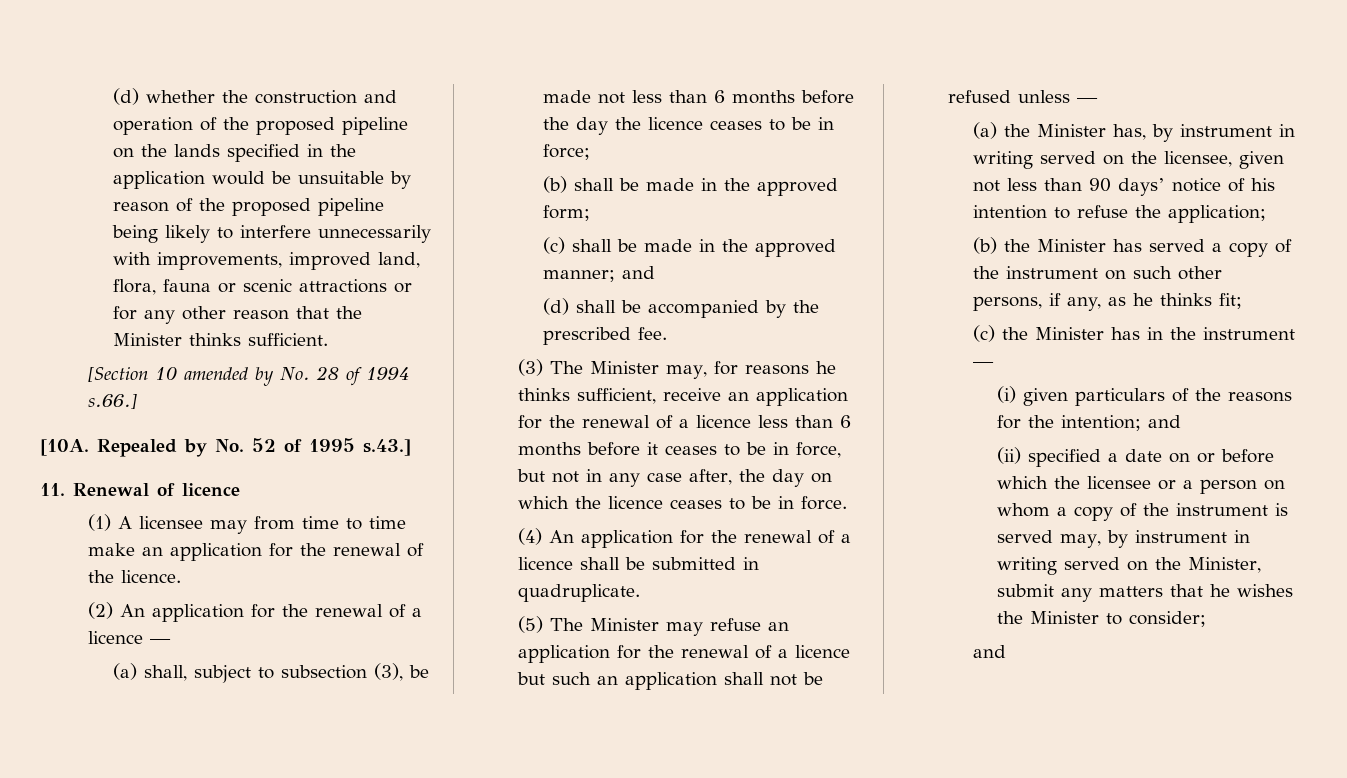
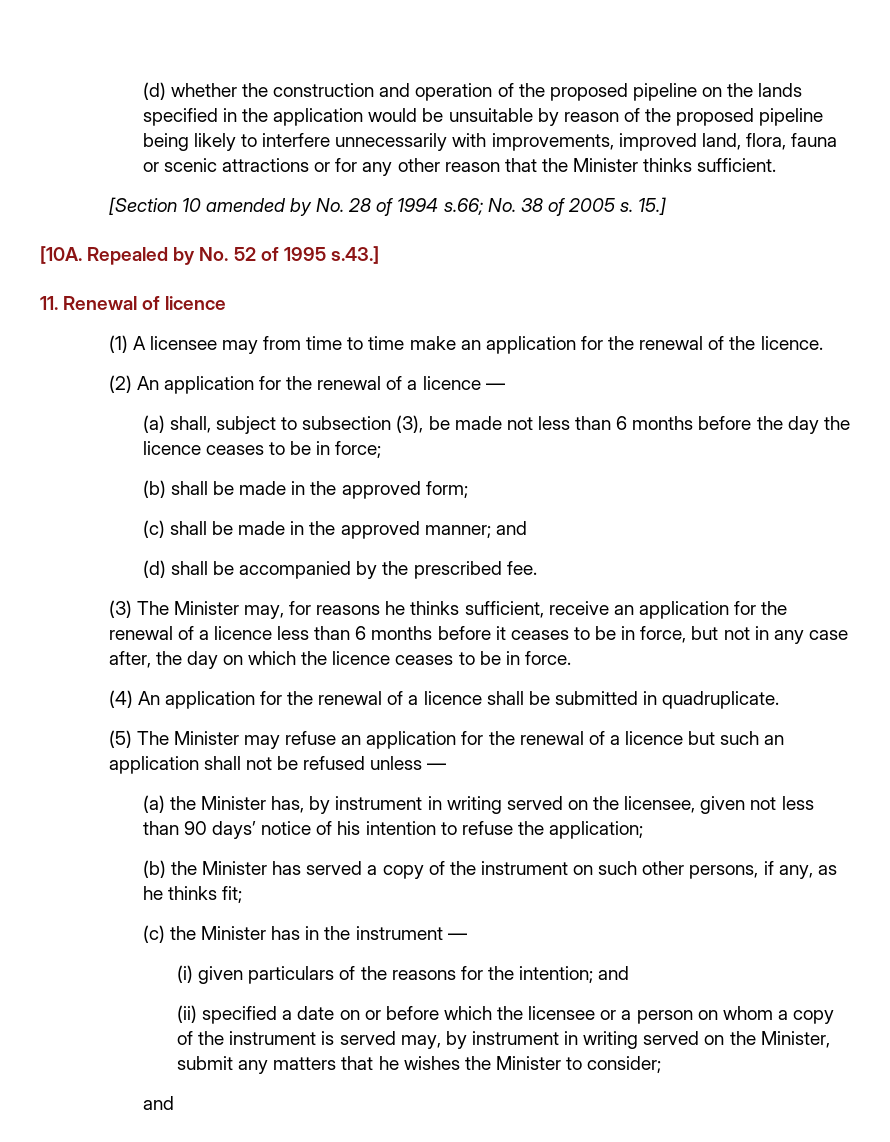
[88,393,138,409] s.66.] -> [443,197,667,216] s.66; No. 38 of 2005 s. 15.]

